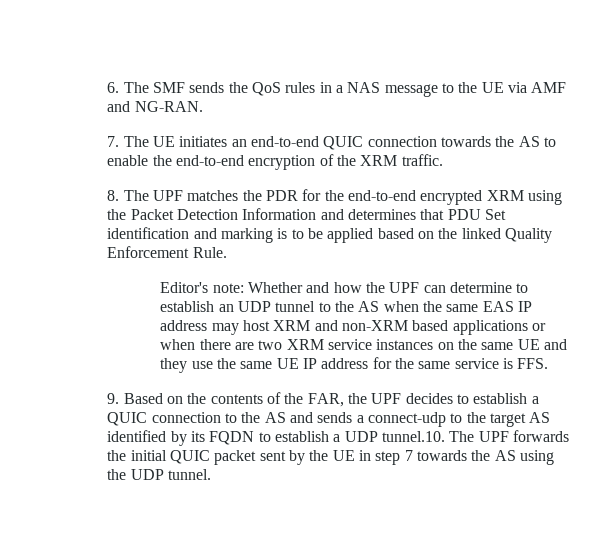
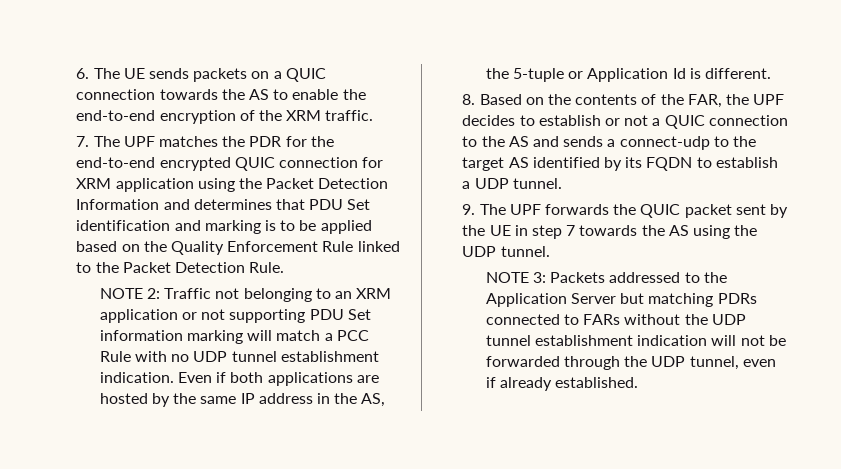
[153,82,567,97] [107,101,203,112] [107,136,320,147] SMF sends the QoS rules in a NAS message to the UE via AMF and NG-RAN. // 7. The UE initiates an end-to-end -> [123,68,282,82] UE sends packets on a
[107,190,120,201] 8. -> [76,136,90,147] 7.
[486,190,524,201] XRM -> [234,157,384,171] [76,178,194,192] QUIC connection for XRM application
[461,228,501,239] linked -> (167, 246) none
[192,247,227,258] [160,282,529,293] [160,301,532,312] [160,320,547,335] [160,339,567,350] [160,357,549,373] [107,393,120,404] Rule. // Editor's note: Whether and how the UPF can determine to establish an UDP tunnel to the AS when the same EAS IP address may host XRM and non-XRM based applications or when there are two XRM service instances on the same UE and they use the same UE IP address for the same service is FFS. // 9. -> [322,241,400,252] [76,262,285,273] [99,288,392,302] [99,309,371,323] [99,330,369,344] [99,351,379,362] [99,372,379,386] [99,393,386,407] [485,68,771,82] [462,94,476,105] Rule linked to the Packet Detection Rule. // NOTE 2: Traffic not belonging to an XRM application or not supporting PDU Set information marking will match a PCC Rule with no UDP tunnel establishment indication. Even if both applications are hosted by the same IP address in the AS, the 5-tuple or Application Id is different. // 8.
(528, 398) none -> [604,115,649,126] or not
[382,431,446,442] tunnel.10. -> [512,178,562,189] [462,204,476,215] tunnel. // 9.
[130,450,167,461] initial -> (637, 209) none
(212, 474) none -> [485,272,727,283] [485,293,757,307] [485,314,746,325] [485,335,786,346] [485,356,776,370] [485,377,639,391] // NOTE 3: Packets addressed to the Application Server but matching PDRs connected to FARs without the UDP tunnel establishment indication will not be forwarded through the UDP tunnel, even if already established.

